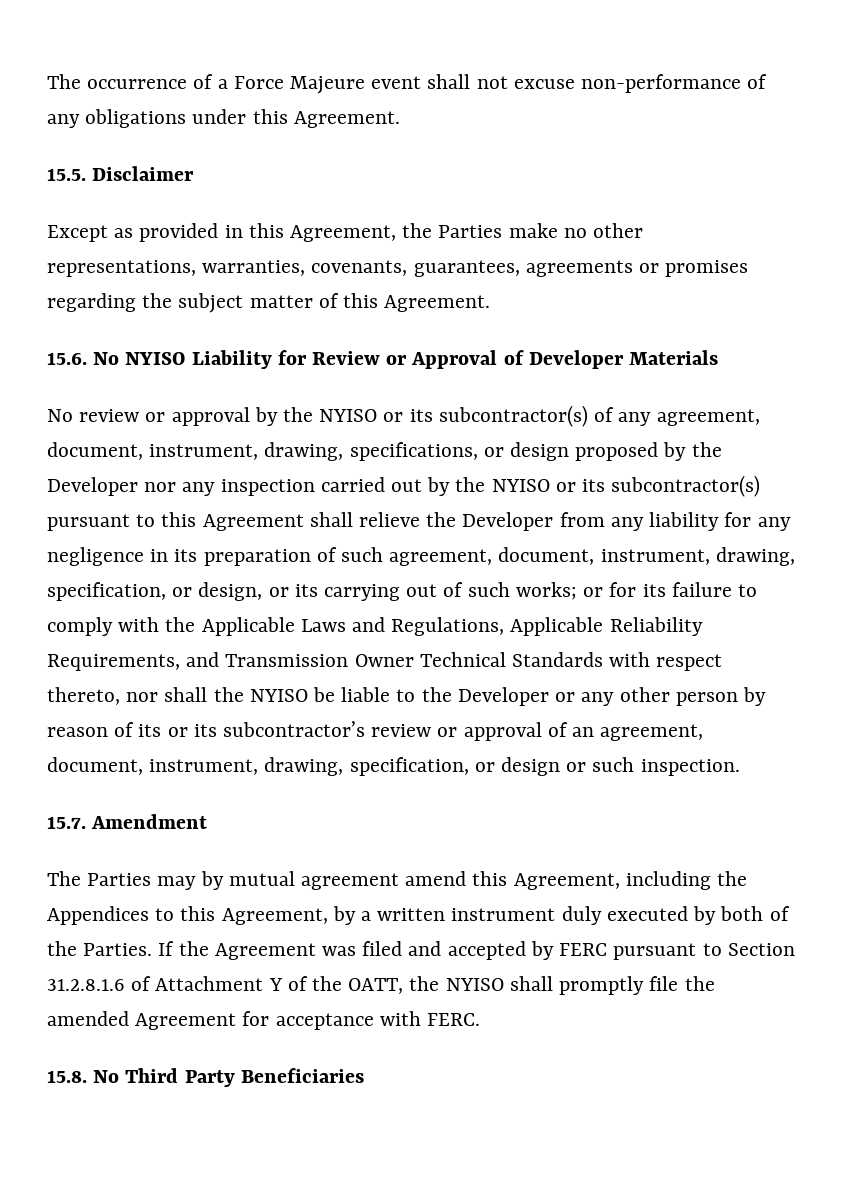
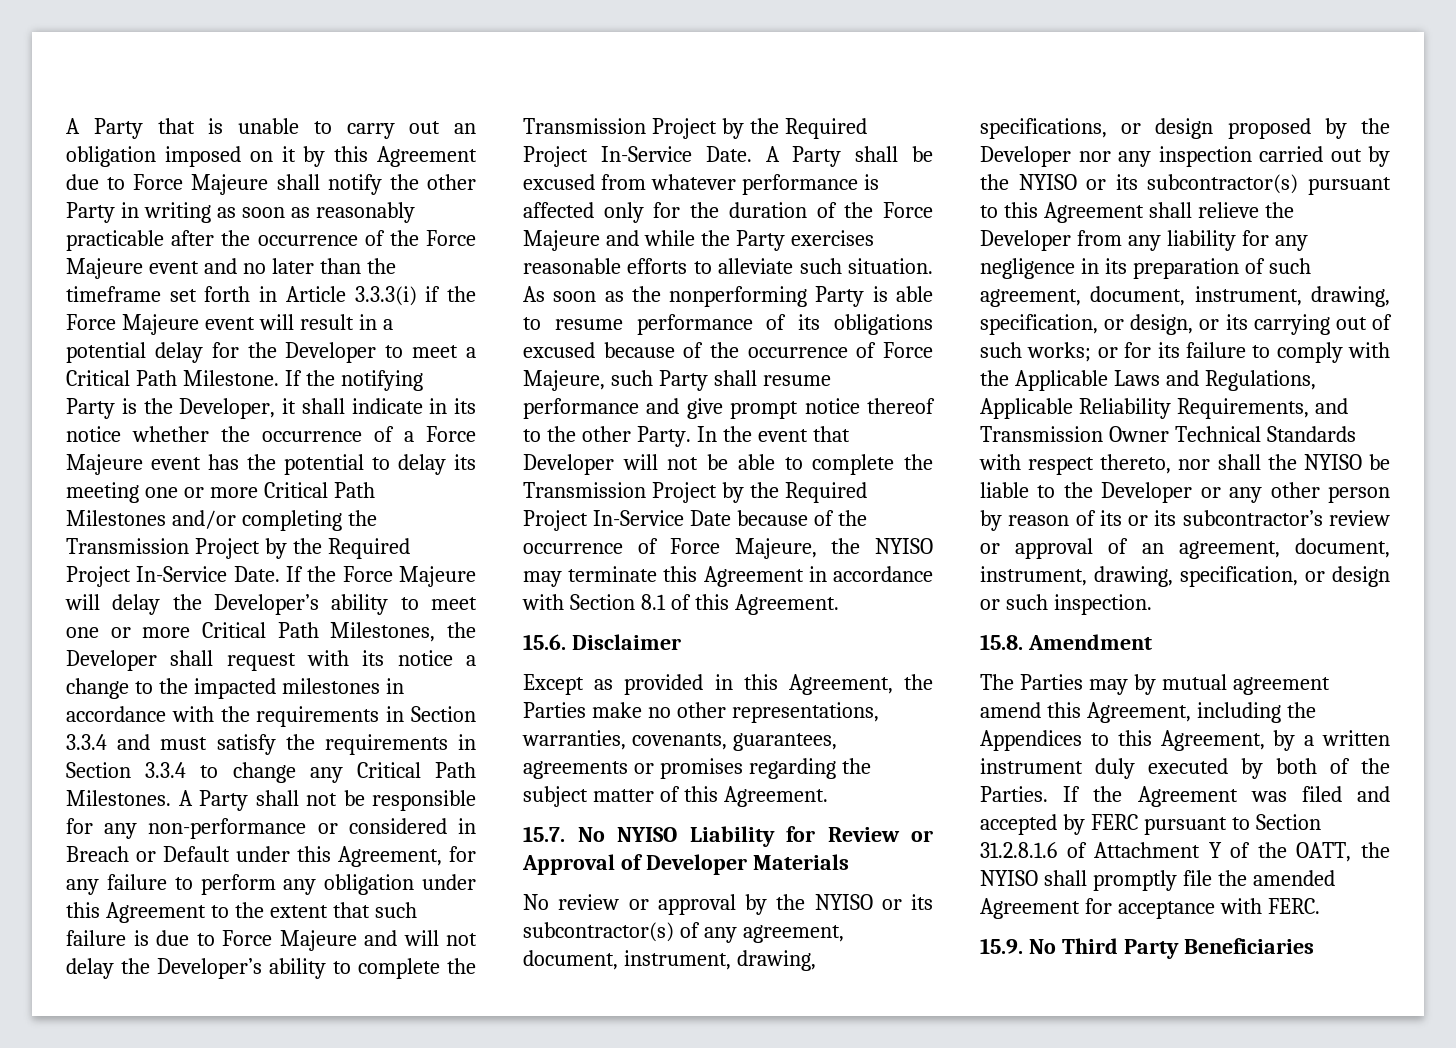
[47,74,81,89] The -> [66,118,476,139] [66,146,477,167] [66,174,477,195] [66,202,415,223] [66,230,477,251] [66,258,396,279] [66,286,477,306] [66,314,393,335] [66,342,476,363] [66,370,423,391] [66,398,476,419] [66,426,250,442] A Party that is unable to carry out an obligation imposed on it by this Agreement due to Force Majeure shall notify the other Party in writing as soon as reasonably practicable after the occurrence of the Force Majeure event and no later than the timeframe set forth in Article 3.3.3(i) if the Force Majeure event will result in a potential delay for the Developer to meet a Critical Path Milestone. If the notifying Party is the Developer, it shall indicate in its notice whether the
[427,74,768,93] [47,109,400,128] [47,168,86,181] shall not excuse non-performance of any obligations under this Agreement. // 15.5. -> [208,454,476,475] [66,482,375,503] [66,510,377,531] [66,538,410,559] [66,566,476,587] [65,594,477,615] [66,622,476,642] [66,650,476,671] [66,678,404,699] [66,706,477,727] [66,734,476,755] [66,762,476,783] [66,790,476,811] [66,818,476,839] [66,846,476,867] [66,874,476,895] [66,902,417,923] [66,930,477,951] [66,958,476,979] [523,118,867,139] [523,146,933,167] [523,174,879,195] [523,202,933,223] [523,230,874,251] [523,258,933,274] [523,286,933,307] [523,314,933,335] [523,342,933,358] [523,370,831,391] [523,398,935,419] [523,426,850,447] [523,454,933,475] [523,482,867,503] [523,510,867,531] [523,538,933,559] [523,566,933,587] [522,594,839,615] [523,634,566,650] has the potential to delay its meeting one or more Critical Path Milestones and/or completing the Transmission Project by the Required Project In-Service Date. If the Force Majeure will delay the Developer’s ability to meet one or more Critical Path Milestones, the Developer shall request with its notice a change to the impacted milestones in accordance with the requirements in Section 3.3.4 and must satisfy the requirements in Section 3.3.4 to change any Critical Path Milestones. A Party shall not be responsible for any non-performance or considered in Breach or Default under this Agreement, for any failure to perform any obligation under this Agreement to the extent that such failure is due to Force Majeure and will not delay the Developer’s ability to complete the Transmission Project by the Required Project In-Service Date. A Party shall be excused from whatever performance is affected only for the duration of the Force Majeure and while the Party exercises reasonable efforts to alleviate such situation. As soon as the nonperforming Party is able to resume performance of its obligations excused because of the occurrence of Force Majeure, such Party shall resume performance and give prompt notice thereof to the other Party. In the event that Developer will not be able to complete the Transmission Project by the Required Project In-Service Date because of the occurrence of Force Majeure, the NYISO may terminate this Agreement in accordance with Section 8.1 of this Agreement. // 15.6.
[47,352,87,365] 15.6. -> [523,826,565,842] 15.7.
[47,816,86,829] 15.7. -> [980,634,1023,650] 15.8.
[47,1070,87,1083] 15.8. -> [980,938,1023,954] 15.9.

